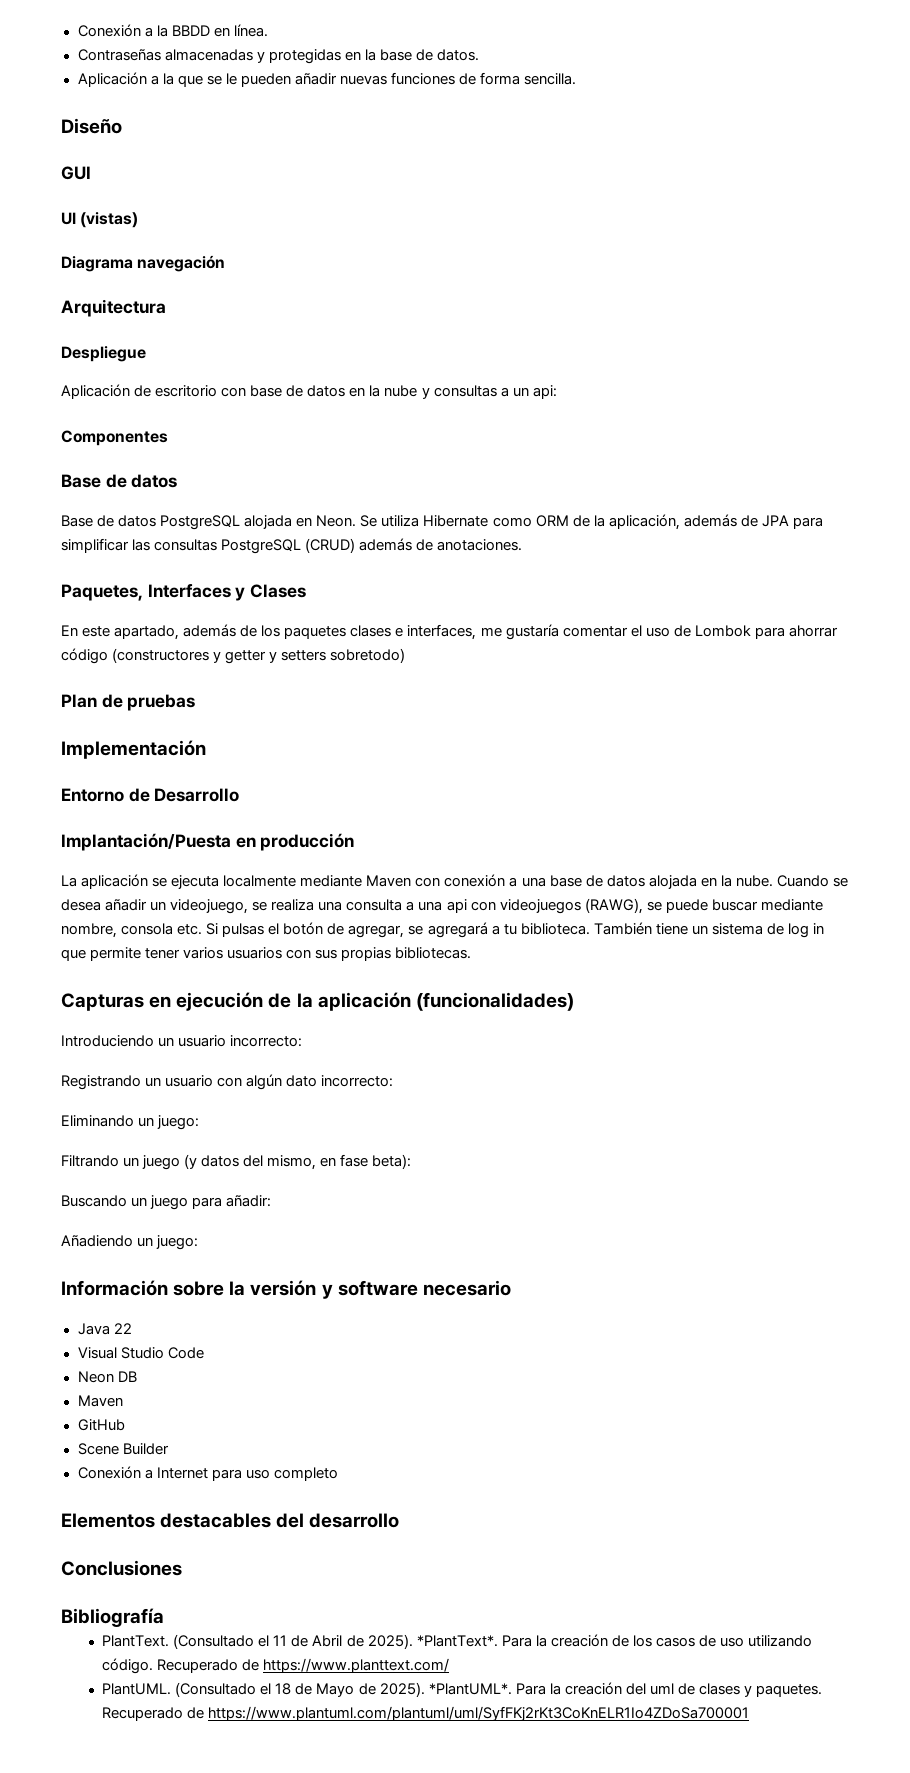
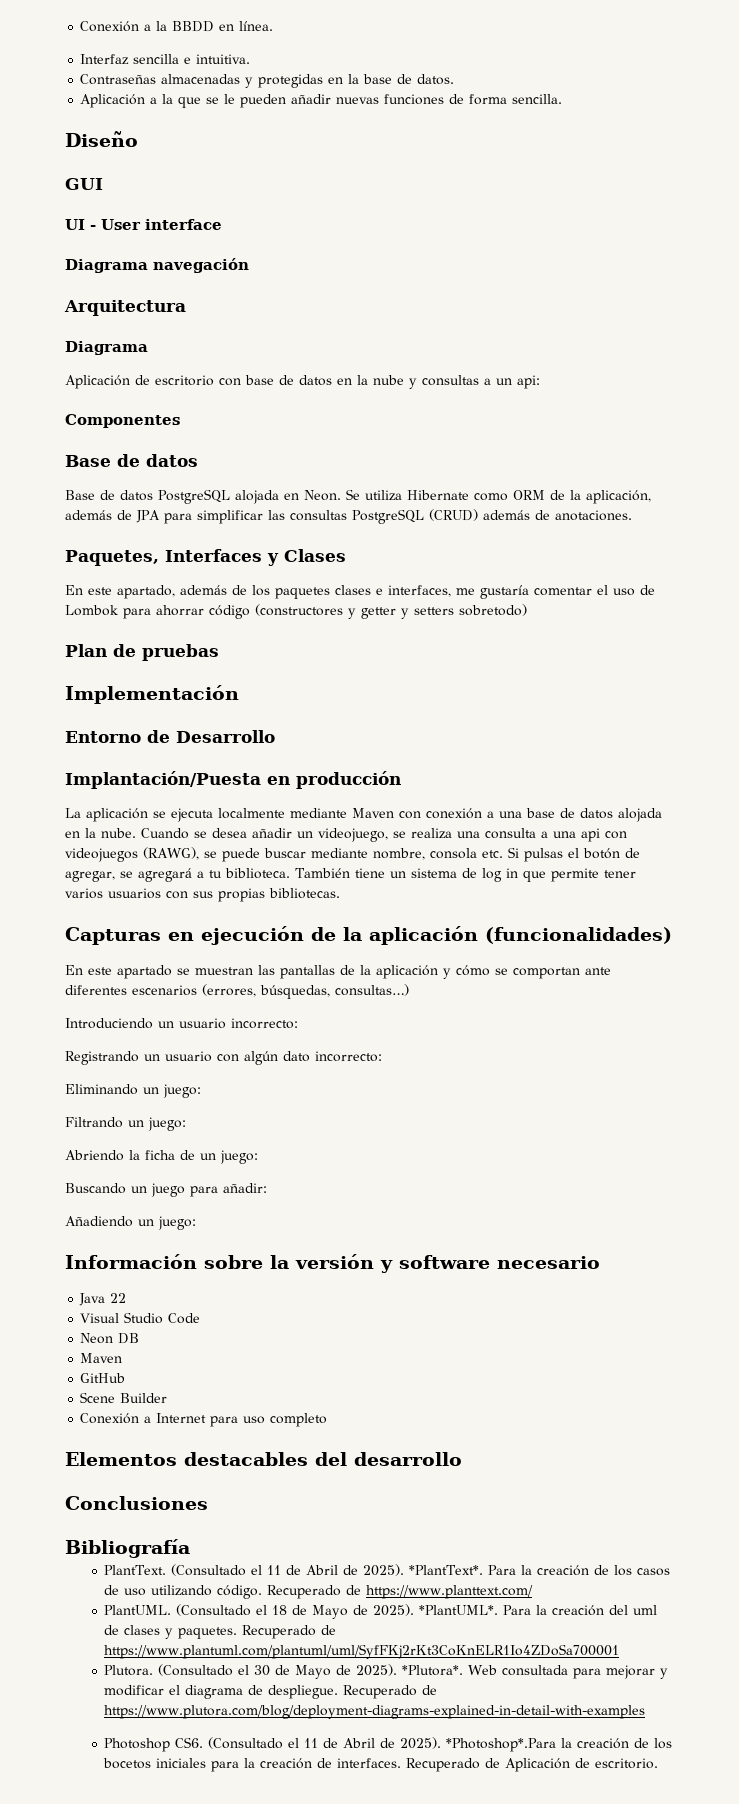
(268, 30) none -> [80,54,251,65] // Interfaz sencilla e intuitiva.
[80,212,139,228] (vistas) -> [90,219,222,230] - User interface
[61,346,146,362] Despliegue -> [65,341,148,355] Diagrama
(574, 1001) none -> [65,965,611,979] [65,984,409,999] // En este apartado se muestran las pantallas de la aplicación y cómo se comportan ante diferentes escenarios (errores, búsquedas, consultas…)
[142,1154,412,1170] juego (y datos del mismo, en fase beta): -> [148,1117,186,1131] [65,1150,258,1164] juego: // Abriendo la ficha de un juego:
(750, 1713) none -> [104,1664,669,1679] [104,1685,438,1699] [104,1705,646,1719] [104,1737,673,1752] [103,1758,659,1772] // Plutora. (Consultado el 30 de Mayo de 2025). *Plutora*. Web consultada para mejorar y modificar el diagrama de despliegue. Recuperado de https://www.plutora.com/blog/deployment-diagrams-explained-in-detail-with-examples // Photoshop CS6. (Consultado el 11 de Abril de 2025). *Photoshop*.Para la creación de los bocetos iniciales para la creación de interfaces. Recuperado de Aplicación de escritorio.

